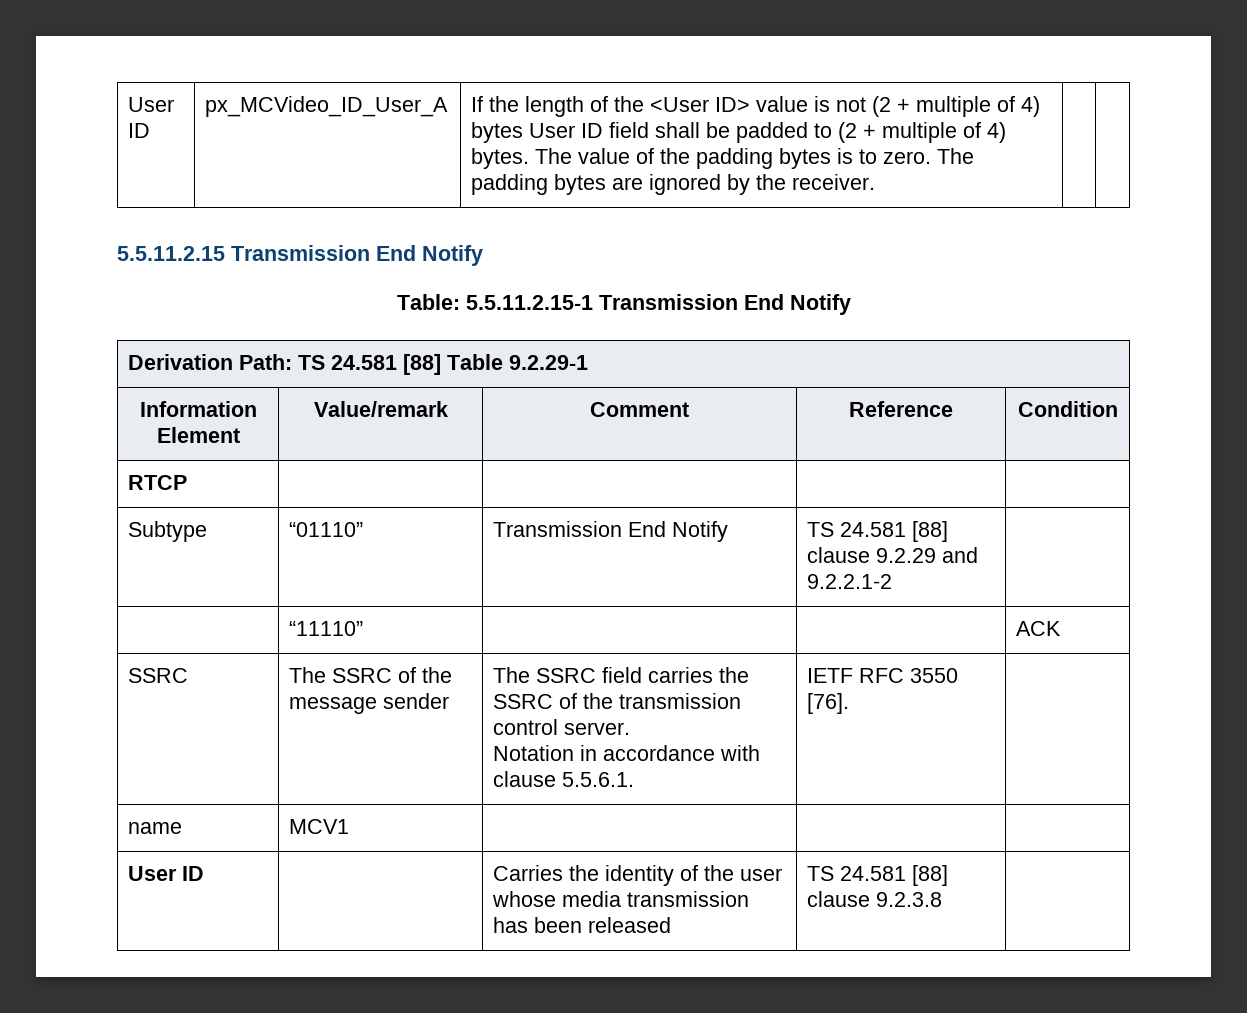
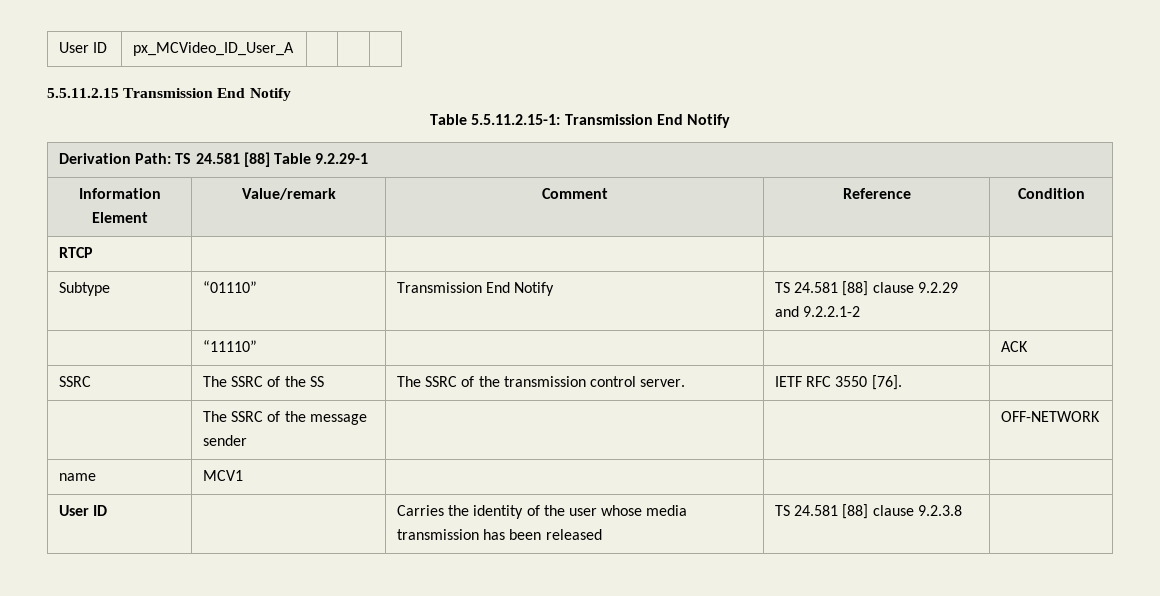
[471,96,1041,117] [471,122,1007,143] [471,148,975,169] [471,174,876,195] If the length of the <User ID> value is not (2 + multiple of 4) bytes User ID field shall be padded to (2 + multiple of 4) bytes. The value of the padding bytes is to zero. The padding bytes are ignored by the receiver. -> (294, 49) none
[396,294,593,310] Table: 5.5.11.2.15-1 -> [430,114,561,125] Table 5.5.11.2.15-1:
[289,693,450,714] [493,667,750,683] [493,694,554,709] message sender | The SSRC field carries the SSRC -> [309,376,324,387] [396,376,458,387] SS | The SSRC
[493,745,761,761] [493,771,635,787] [807,668,959,683] [807,693,850,714] // Notation in accordance with clause 5.5.6.1. | IETF RFC 3550 [76]. | -> [774,375,902,390] [202,411,367,425] [202,435,247,446] [1000,411,1100,422] | IETF RFC 3550 [76]. | // | The SSRC of the message sender | | | OFF-NETWORK

